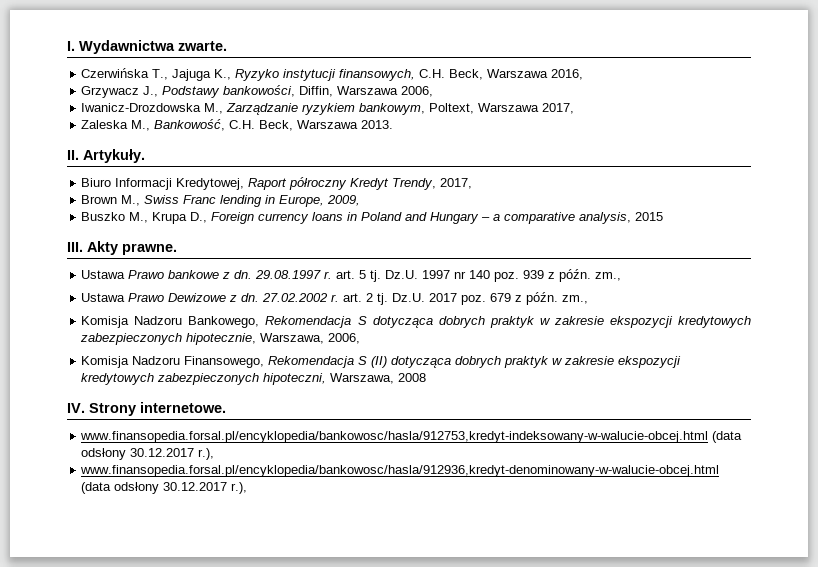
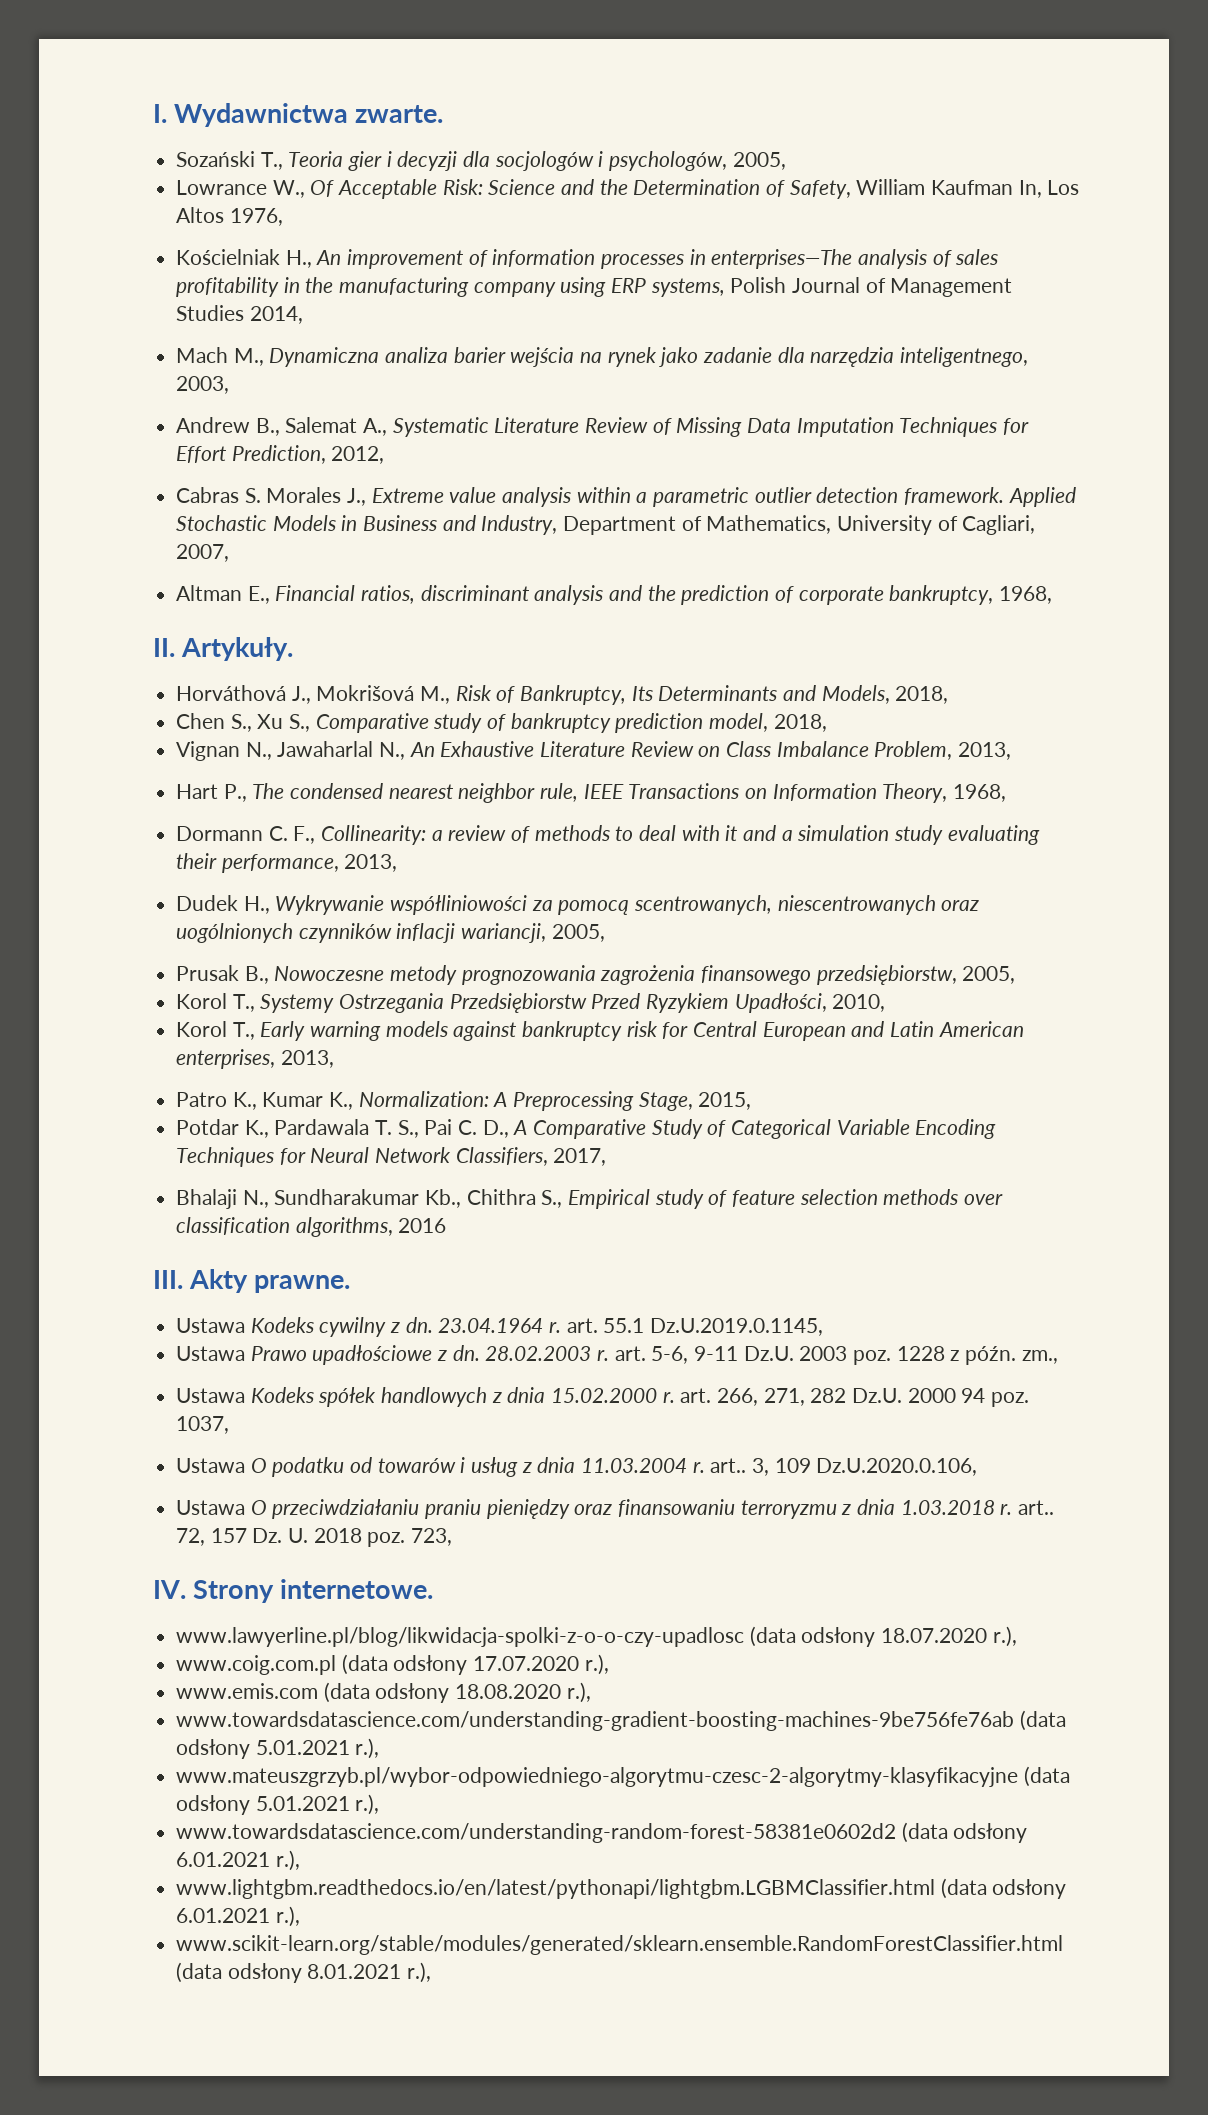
[81,68,584,81] [81,85,434,98] [81,103,575,115] [81,119,394,131] [67,149,145,163] [81,177,473,190] [81,195,361,207] [81,212,664,224] Czerwińska T., Jajuga K., Ryzyko instytucji finansowych, C.H. Beck, Warszawa 2016, // Grzywacz J., Podstawy bankowości, Diffin, Warszawa 2006, // Iwanicz-Drozdowska M., Zarządzanie ryzykiem bankowym, Poltext, Warszawa 2017, // Zaleska M., Bankowość, C.H. Beck, Warszawa 2013. // II. Artykuły. // Biuro Informacji Kredytowej, Raport półroczny Kredyt Trendy, 2017, // Brown M., Swiss Franc lending in Europe, 2009, // Buszko M., Krupa D., Foreign currency loans in Poland and Hungary – a comparative analysis, 2015 -> [176,151,786,171] [176,179,1080,199] [176,207,283,226] [176,249,999,269] [176,277,1013,297] [176,305,303,324] [176,347,1029,367] [176,376,230,394] [176,417,1030,437] [176,445,385,464] [176,487,1076,507] [176,515,1036,535] [176,544,230,562] [176,585,1053,605] [153,637,294,661] [176,685,949,705] [176,713,827,733] [176,741,1012,761] [176,783,1007,803] [176,825,1040,845] [176,853,398,873] [176,895,980,915] [176,923,605,943] [176,965,1016,985] [176,993,886,1013] [176,1021,1024,1041] [176,1049,334,1069] [176,1091,752,1111] [176,1119,997,1139] [176,1147,607,1167] [176,1189,1004,1209] [176,1217,447,1237] Sozański T., Teoria gier i decyzji dla socjologów i psychologów, 2005, // Lowrance W., Of Acceptable Risk: Science and the Determination of Safety, William Kaufman In, Los Altos 1976, // Kościelniak H., An improvement of information processes in enterprises—The analysis of sales profitability in the manufacturing company using ERP systems, Polish Journal of Management Studies 2014, // Mach M., Dynamiczna analiza barier wejścia na rynek jako zadanie dla narzędzia inteligentnego, 2003, // Andrew B., Salemat A., Systematic Literature Review of Missing Data Imputation Techniques for Effort Prediction, 2012, // Cabras S. Morales J., Extreme value analysis within a parametric outlier detection framework. Applied Stochastic Models in Business and Industry, Department of Mathematics, University of Cagliari, 2007, // Altman E., Financial ratios, discriminant analysis and the prediction of corporate bankruptcy, 1968, // II. Artykuły. // Horváthová J., Mokrišová M., Risk of Bankruptcy, Its Determinants and Models, 2018, // Chen S., Xu S., Comparative study of bankruptcy prediction model, 2018, // Vignan N., Jawaharlal N., An Exhaustive Literature Review on Class Imbalance Problem, 2013, // Hart P., The condensed nearest neighbor rule, IEEE Transactions on Information Theory, 1968, // Dormann C. F., Collinearity: a review of methods to deal with it and a simulation study evaluating their performance, 2013, // Dudek H., Wykrywanie współliniowości za pomocą scentrowanych, niescentrowanych oraz uogólnionych czynników inflacji wariancji, 2005, // Prusak B., Nowoczesne metody prognozowania zagrożenia finansowego przedsiębiorstw, 2005, // Korol T., Systemy Ostrzegania Przedsiębiorstw Przed Ryzykiem Upadłości, 2010, // Korol T., Early warning models against bankruptcy risk for Central European and Latin American enterprises, 2013, // Patro K., Kumar K., Normalization: A Preprocessing Stage, 2015, // Potdar K., Pardawala T. S., Pai C. D., A Comparative Study of Categorical Variable Encoding Techniques for Neural Network Classifiers, 2017, // Bhalaji N., Sundharakumar Kb., Chithra S., Empirical study of feature selection methods over classification algorithms, 2016
[128,269,622,282] [81,292,589,305] [81,316,752,328] [80,333,361,345] [81,356,682,368] [81,373,427,385] Prawo bankowe z dn. 29.08.1997 r. art. 5 tj. Dz.U. 1997 nr 140 poz. 939 z późn. zm., // Ustawa Prawo Dewizowe z dn. 27.02.2002 r. art. 2 tj. Dz.U. 2017 poz. 679 z późn. zm., // Komisja Nadzoru Bankowego, Rekomendacja S dotycząca dobrych praktyk w zakresie ekspozycji kredytowych zabezpieczonych hipotecznie, Warszawa, 2006, // Komisja Nadzoru Finansowego, Rekomendacja S (II) dotycząca dobrych praktyk w zakresie ekspozycji kredytowych zabezpieczonych hipoteczni, Warszawa, 2008 -> [250,1317,824,1337] [176,1345,1058,1365] [176,1387,1030,1407] [176,1416,230,1434] [176,1457,978,1477] [176,1499,1055,1519] [176,1528,453,1547] Kodeks cywilny z dn. 23.04.1964 r. art. 55.1 Dz.U.2019.0.1145, // Ustawa Prawo upadłościowe z dn. 28.02.2003 r. art. 5-6, 9-11 Dz.U. 2003 poz. 1228 z późn. zm., // Ustawa Kodeks spółek handlowych z dnia 15.02.2000 r. art. 266, 271, 282 Dz.U. 2000 94 poz. 1037, // Ustawa O podatku od towarów i usług z dnia 11.03.2004 r. art.. 3, 109 Dz.U.2020.0.106, // Ustawa O przeciwdziałaniu praniu pieniędzy oraz finansowaniu terroryzmu z dnia 1.03.2018 r. art.. 72, 157 Dz. U. 2018 poz. 723,
[80,431,743,443] [81,448,215,460] [80,465,720,477] [81,482,248,494] www.finansopedia.forsal.pl/encyklopedia/bankowosc/hasla/912753,kredyt-indeksowany-w-walucie-obcej.html (data odsłony 30.12.2017 r.), // www.finansopedia.forsal.pl/encyklopedia/bankowosc/hasla/912936,kredyt-denominowany-w-walucie-obcej.html (data odsłony 30.12.2017 r.), -> [176,1626,1017,1647] [176,1654,609,1675] [176,1682,591,1703] [176,1710,1066,1731] [176,1738,380,1759] [176,1766,1070,1787] [176,1794,380,1815] [176,1822,1028,1843] [176,1850,300,1871] [176,1878,1067,1899] [176,1906,300,1927] [176,1935,1064,1955] [176,1962,432,1983] www.lawyerline.pl/blog/likwidacja-spolki-z-o-o-czy-upadlosc (data odsłony 18.07.2020 r.), // www.coig.com.pl (data odsłony 17.07.2020 r.), // www.emis.com (data odsłony 18.08.2020 r.), // www.towardsdatascience.com/understanding-gradient-boosting-machines-9be756fe76ab (data odsłony 5.01.2021 r.), // www.mateuszgrzyb.pl/wybor-odpowiedniego-algorytmu-czesc-2-algorytmy-klasyfikacyjne (data odsłony 5.01.2021 r.), // www.towardsdatascience.com/understanding-random-forest-58381e0602d2 (data odsłony 6.01.2021 r.), // www.lightgbm.readthedocs.io/en/latest/pythonapi/lightgbm.LGBMClassifier.html (data odsłony 6.01.2021 r.), // www.scikit-learn.org/stable/modules/generated/sklearn.ensemble.RandomForestClassifier.html (data odsłony 8.01.2021 r.),

